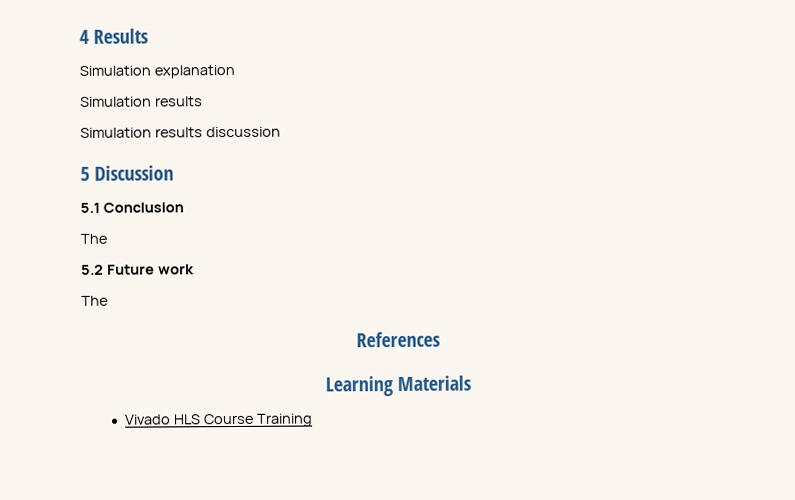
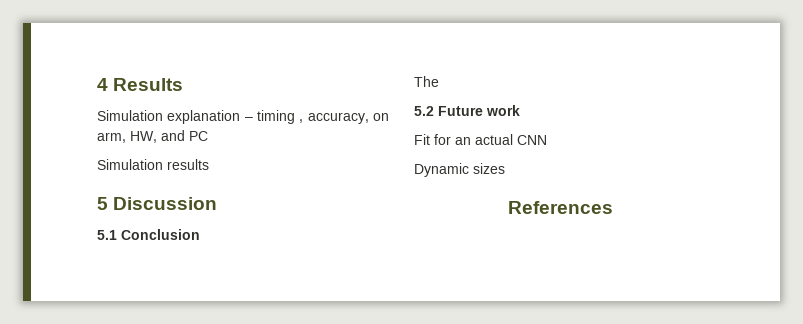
[80,96,203,107] [80,126,281,138] // Simulation results // Simulation results discussion -> [244,110,389,124] [97,130,208,143] [97,159,209,170] – timing , accuracy, on arm, HW, and PC // Simulation results
[81,295,108,306] [356,331,440,348] [324,375,472,397] [124,413,313,427] The // References // Learning Materials // Vivado HLS Course Training -> [414,134,547,145] [414,163,505,177] [507,201,613,214] Fit for an actual CNN // Dynamic sizes // References

